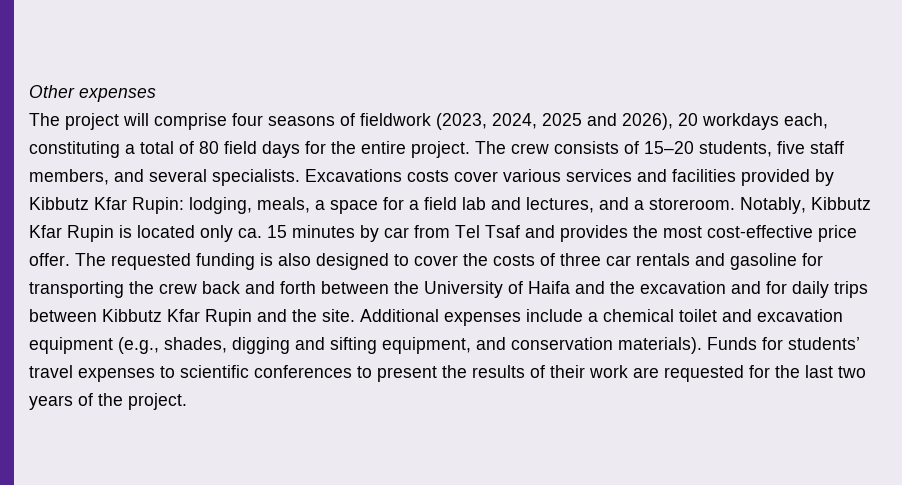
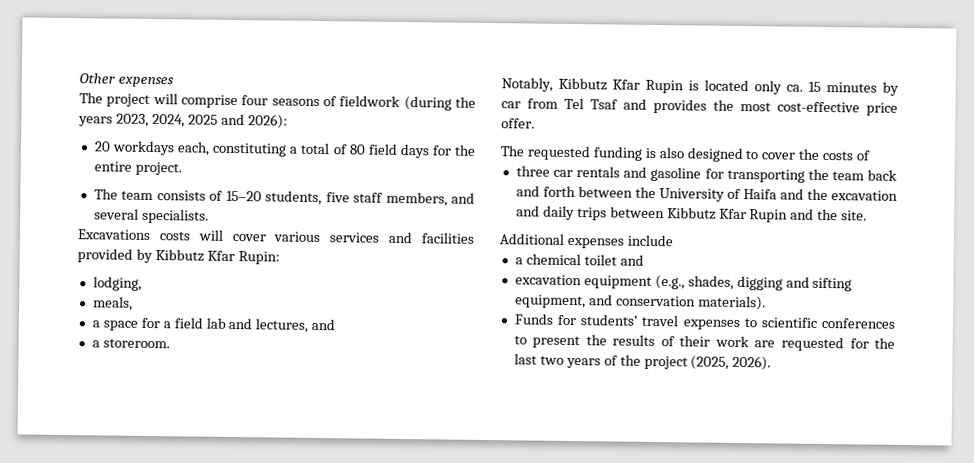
[436,113,487,130] (2023, -> [403,96,476,111] [78,113,149,127] (during the years 2023,
[622,113,673,130] 2026), -> [247,114,288,129] 2026): //
[475,141,549,154] The crew -> [93,188,154,201] // The team
(300, 177) none -> (209, 216) //
(449, 176) none -> [197,229,224,241] will
(184, 205) none -> (280, 258) //
(252, 205) none -> (142, 283) //
(310, 205) none -> (133, 303) //
(629, 203) none -> (336, 324) //
(735, 204) none -> (170, 343) //
(70, 259) none -> (535, 123) //
(555, 259) none -> (871, 155) //
[159,283,197,294] crew -> [831,171,864,181] team
[766,281,787,294] for -> (540, 211) none
(355, 315) none -> (868, 215) //
(583, 315) none -> (673, 240) //
(752, 315) none -> (644, 260) //
(702, 345) none -> (766, 303) //
[128,393,187,410] project. -> [643,355,772,371] project (2025, 2026).

